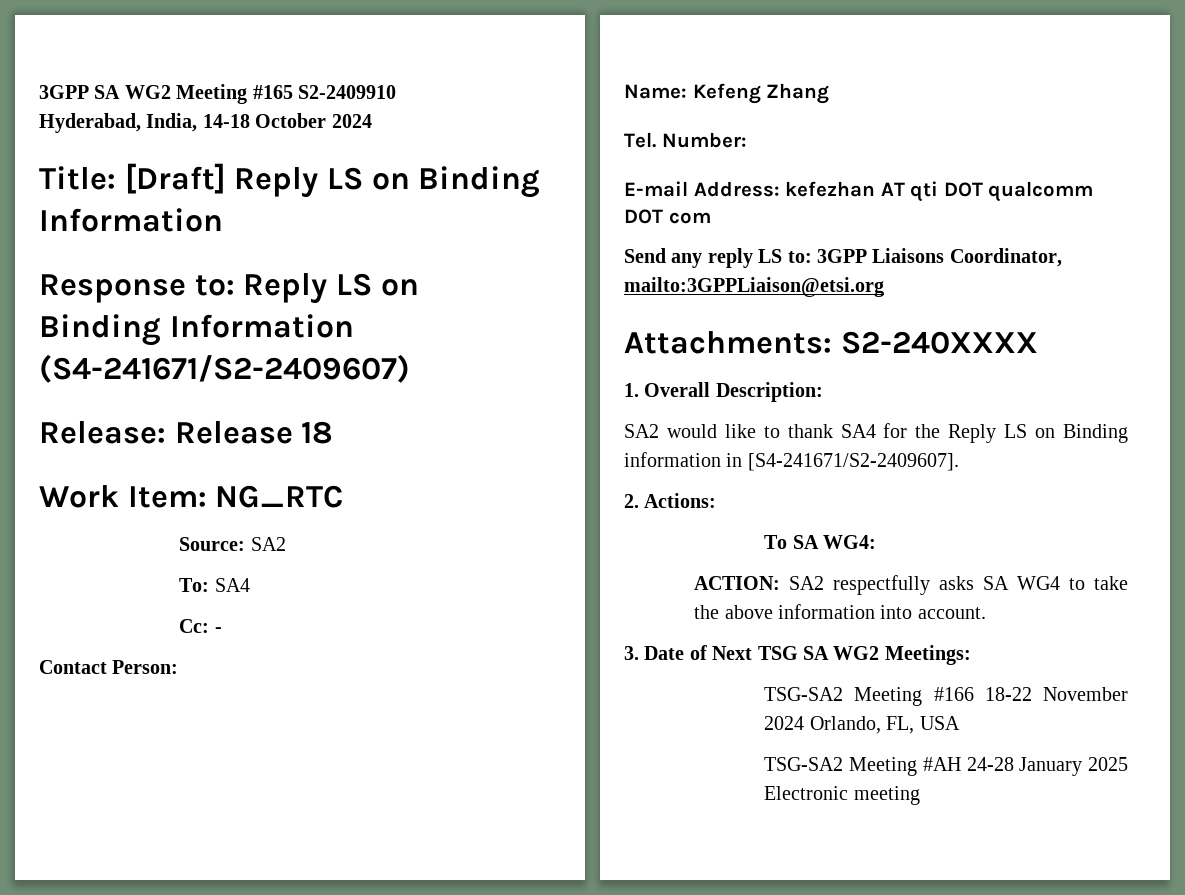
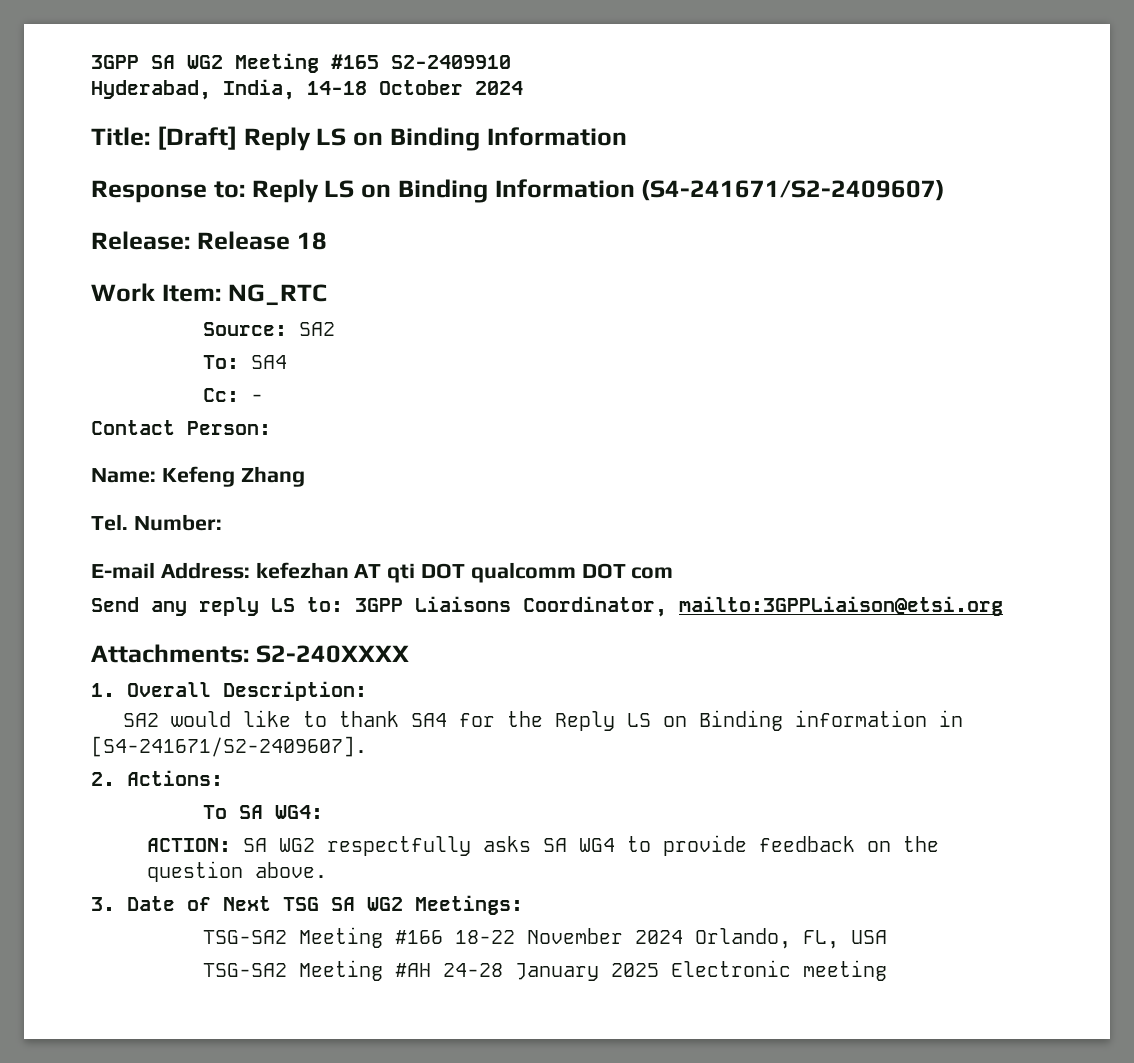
[789,576,825,590] SA2 -> [242,838,315,852] SA WG2
[1094,576,1128,590] [694,604,986,619] take the above information into account. -> [662,835,939,856] [146,861,327,882] provide feedback on the question above.

